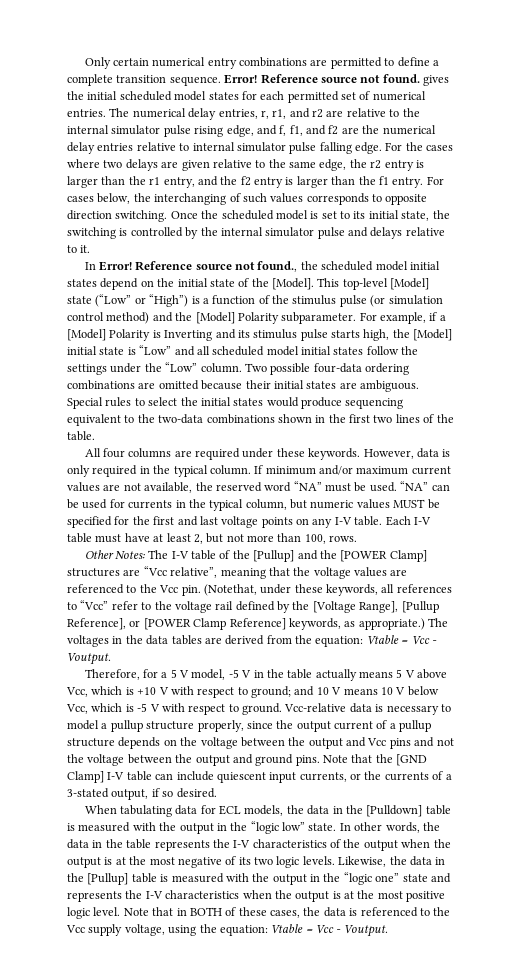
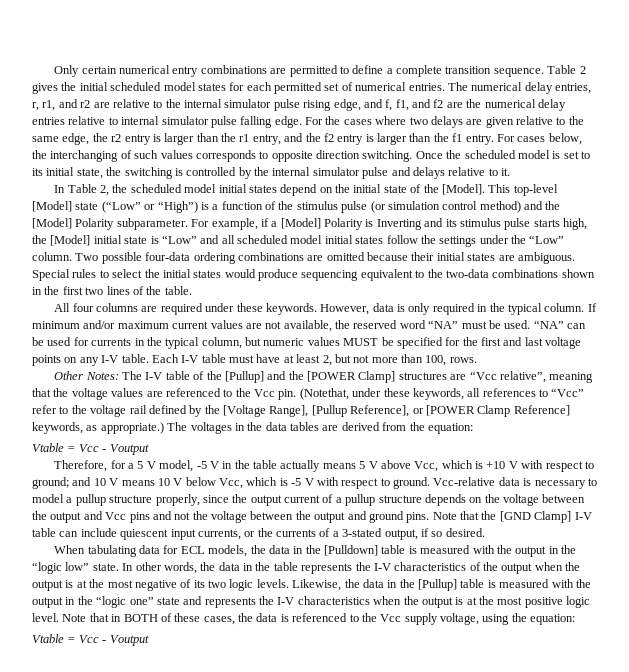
[224,74,420,84] Error! Reference source not found. -> [547,65,586,74] Table 2
[98,261,298,272] Error! Reference source not found., -> [67,184,110,196] Table 2,
[366,635,437,645] [67,653,111,665] Vtable = Vcc - Voutput. -> [32,443,149,455] // Vtable = Vcc - Voutput
[271,924,388,937] Vtable = Vcc - Voutput. -> [32,634,149,646] // Vtable = Vcc - Voutput

